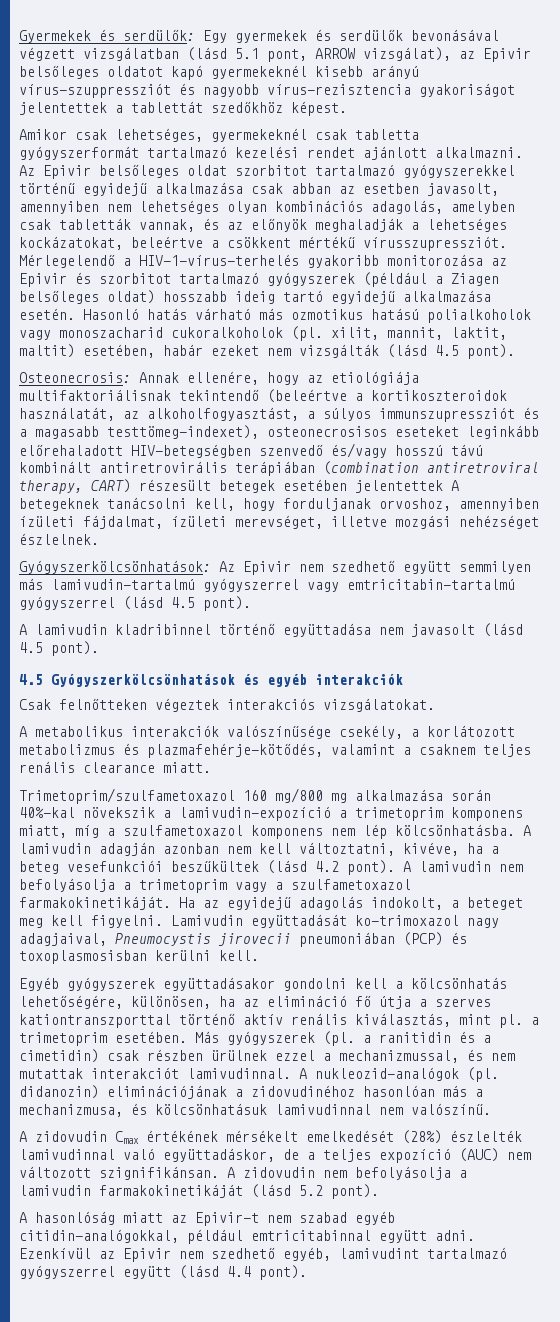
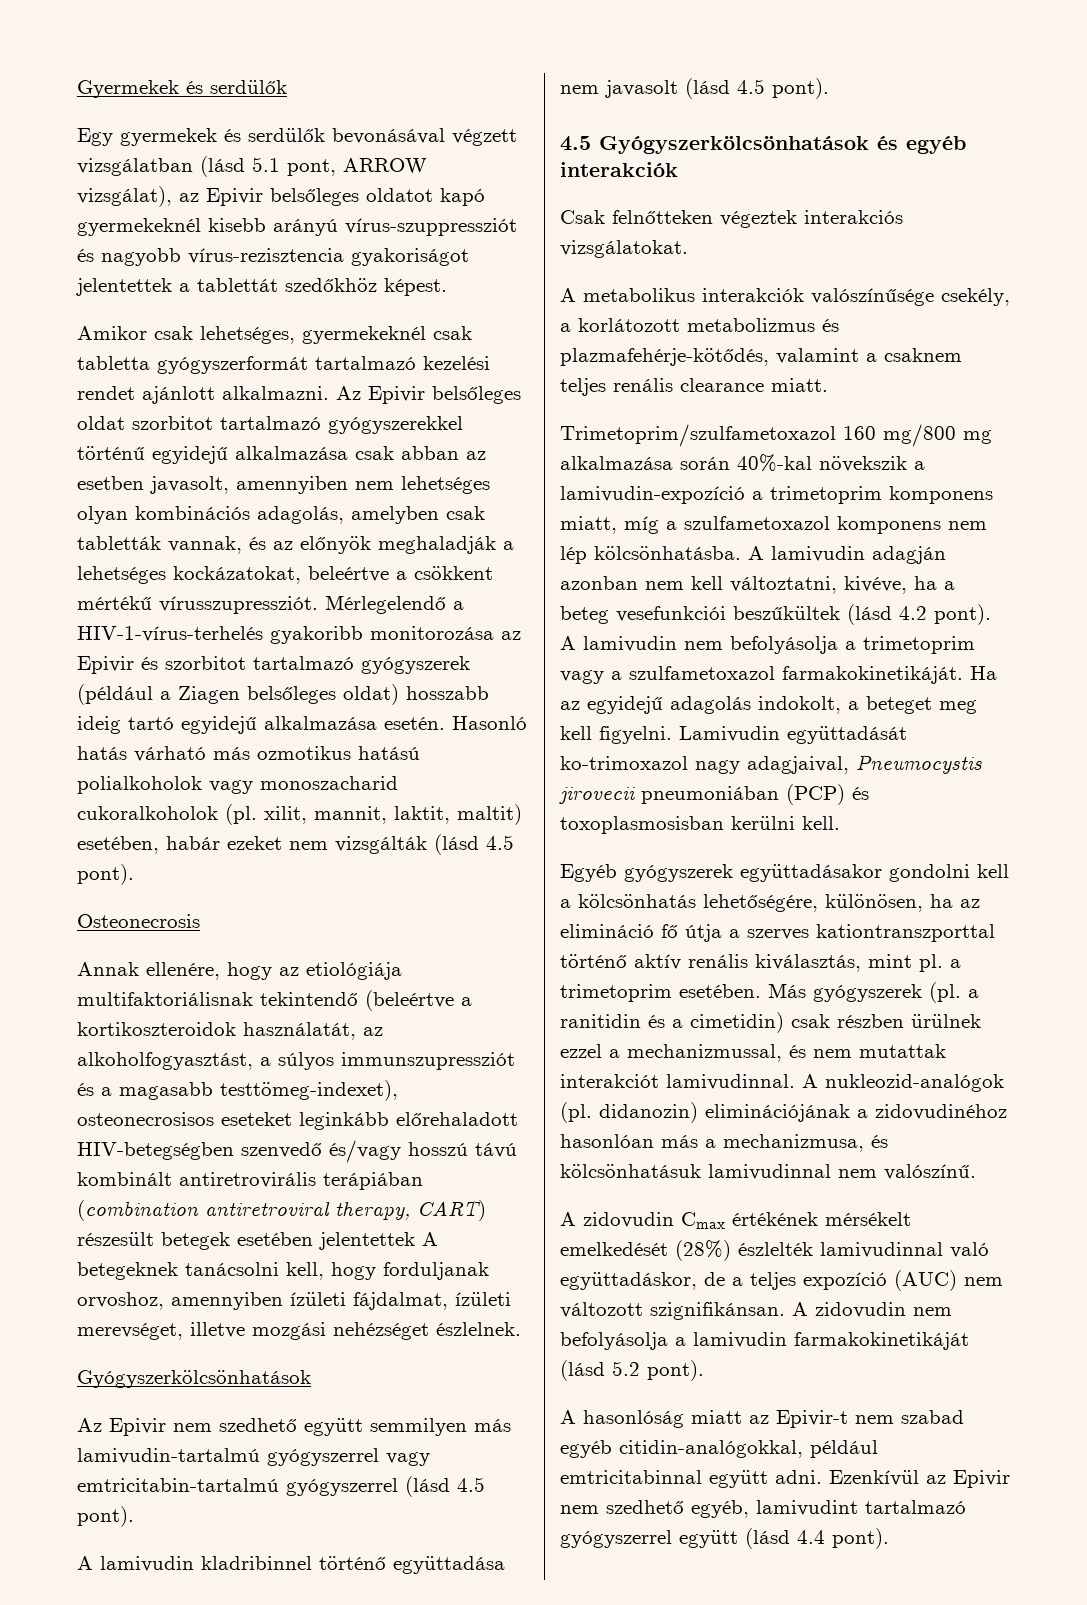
[123,29,195,41] serdülők: -> [210,80,287,94] serdülők //
[19,372,131,383] Osteonecrosis: -> [77,914,200,928] Osteonecrosis //
[19,560,211,574] Gyógyszerkölcsönhatások: -> [77,1370,311,1388] Gyógyszerkölcsönhatások //

